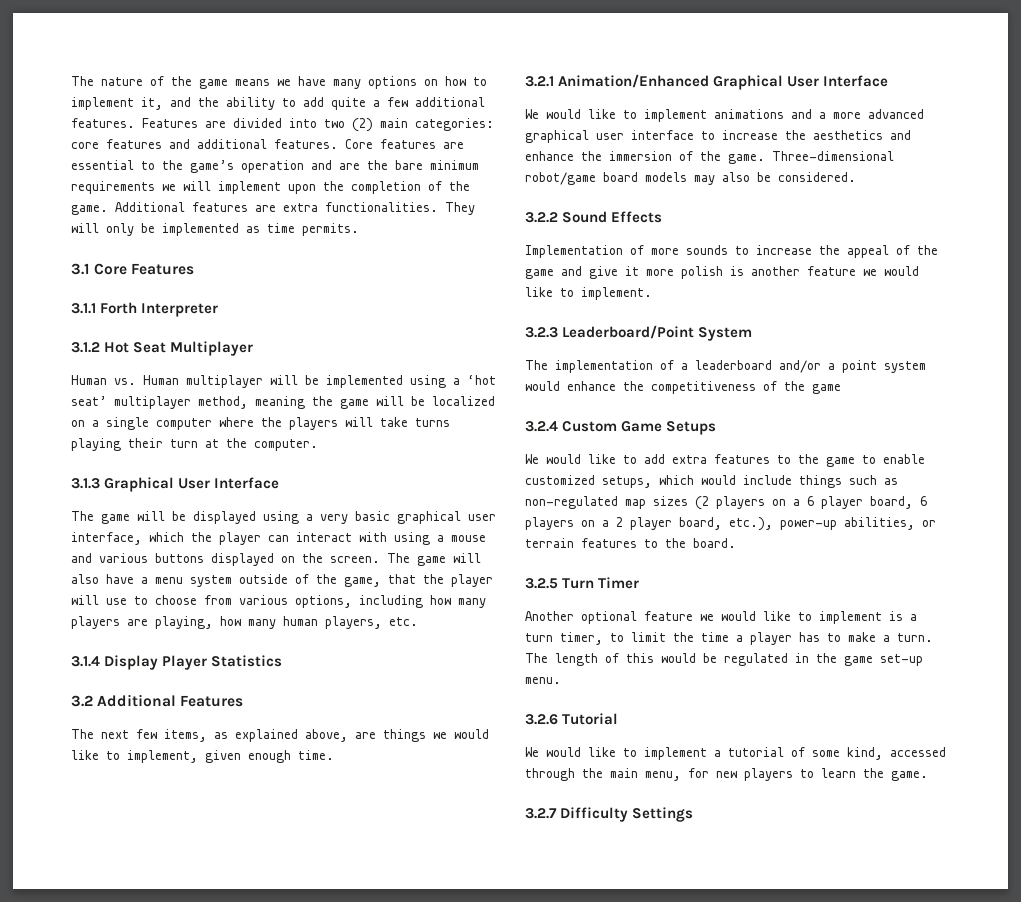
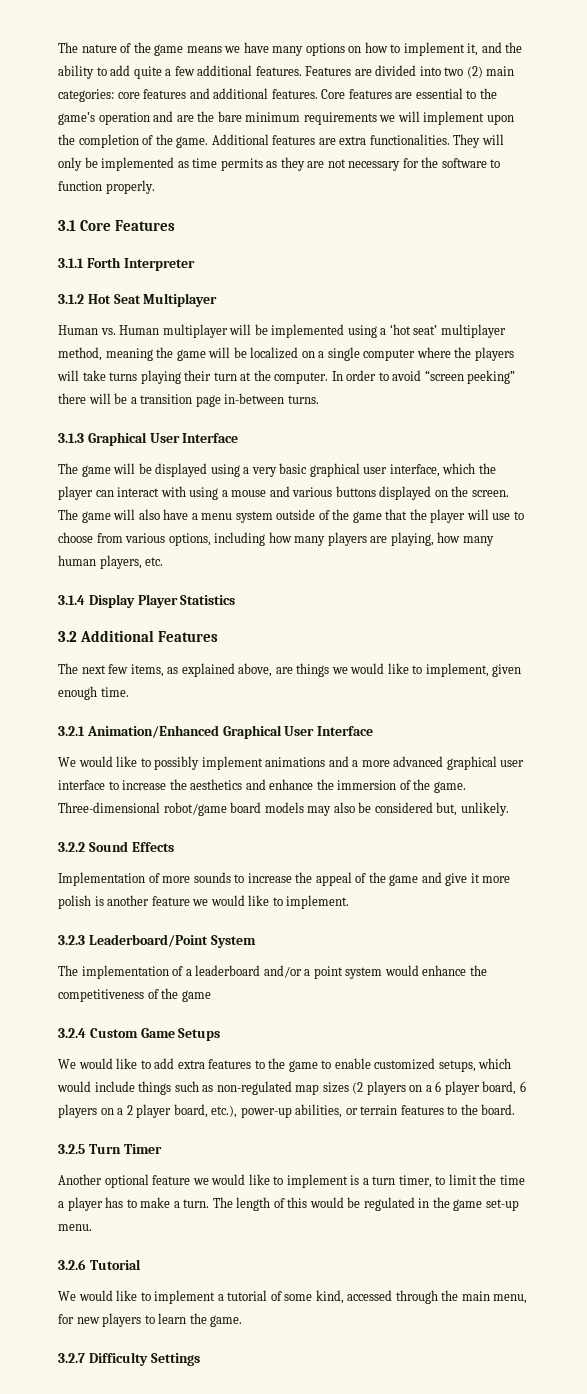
[302,223,359,236] permits. -> [220,157,501,171] [58,180,155,194] permits as they are not necessary for the software to function properly.
(318, 445) none -> [331,370,516,384] [58,393,319,407] In order to avoid “screen peeking” there will be a transition page in-between turns.
[344,577,381,587] game, -> [352,511,382,523] game
(637, 114) none -> [154,756,200,770] possibly
[778,172,856,182] considered. -> [374,802,509,816] considered but, unlikely.

